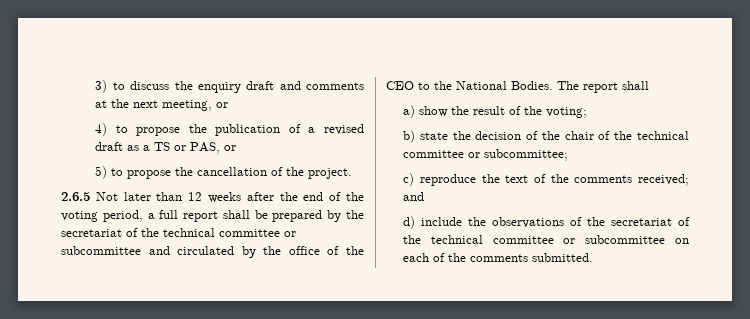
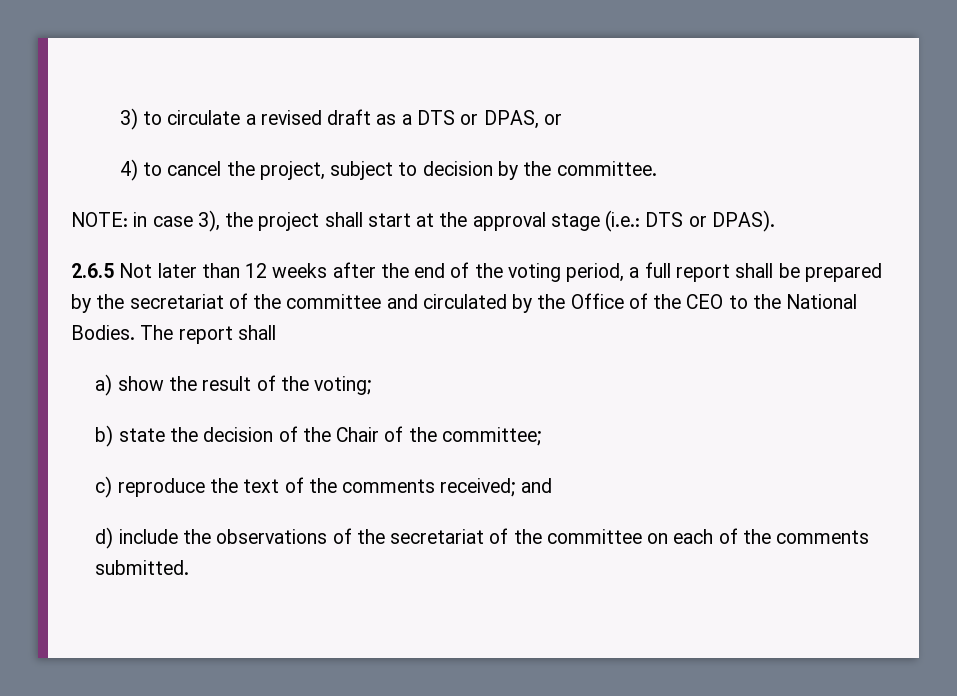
[130,81,364,93] [95,99,229,111] [95,123,301,136] discuss the enquiry draft and comments at the next meeting, or // 4) to propose the publication of -> [167,110,241,125] circulate
[154,142,237,154] [95,166,353,179] TS or PAS, or // 5) to propose the cancellation of the project. -> [417,110,562,129] [119,159,657,181] [71,210,775,232] DTS or DPAS, or // 4) to cancel the project, subject to decision by the committee. // NOTE: in case 3), the project shall start at the approval stage (i.e.: DTS or DPAS).
[163,228,296,237] [61,246,141,255] technical committee or subcommittee -> [286,294,382,309] committee
[288,246,320,255] office -> [570,293,624,309] Office
[564,131,689,140] [403,149,569,161] chair of the technical committee or subcommittee; -> [336,426,541,446] Chair of the committee;
[430,235,666,244] technical committee or subcommittee -> [546,529,642,544] committee

